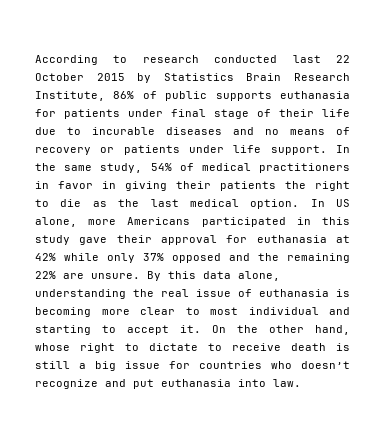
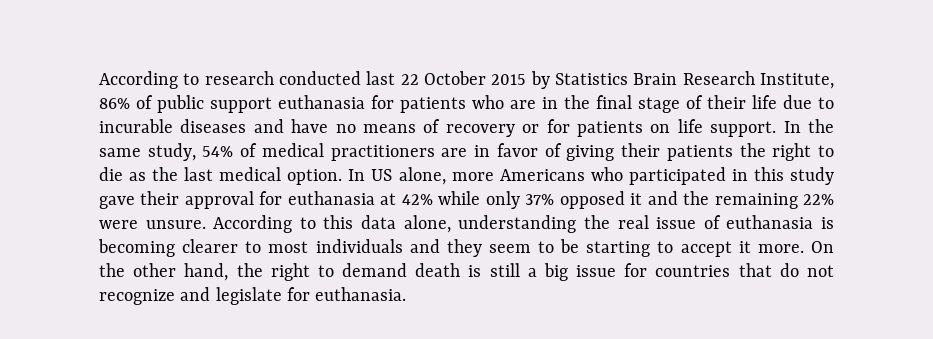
[215,91,272,101] supports -> [210,97,272,113] support
[128,109,163,117] under -> [472,95,590,109] who are in the
(254, 131) none -> [291,119,329,133] have
[123,145,224,155] patients under -> [546,119,671,137] for patients on
(350, 168) none -> [441,148,468,157] are
[102,181,116,189] in -> [544,143,562,157] of
(191, 221) none -> [590,167,623,181] who
(221, 258) none -> [630,193,643,205] it
[63,271,161,281] are unsure. By -> [99,215,316,233] were unsure. According to
[101,307,350,315] more clear to most individual and -> [182,239,580,257] clearer to most individuals and they seem to be
[180,325,201,333] it. -> [738,241,804,253] it more.
[35,343,281,353] whose right to dictate to receive -> [236,263,408,281] the right to demand
[271,361,350,369] [35,379,301,389] who doesn’t recognize and put euthanasia into law. -> [738,263,834,277] [99,287,407,305] that do not recognize and legislate for euthanasia.

